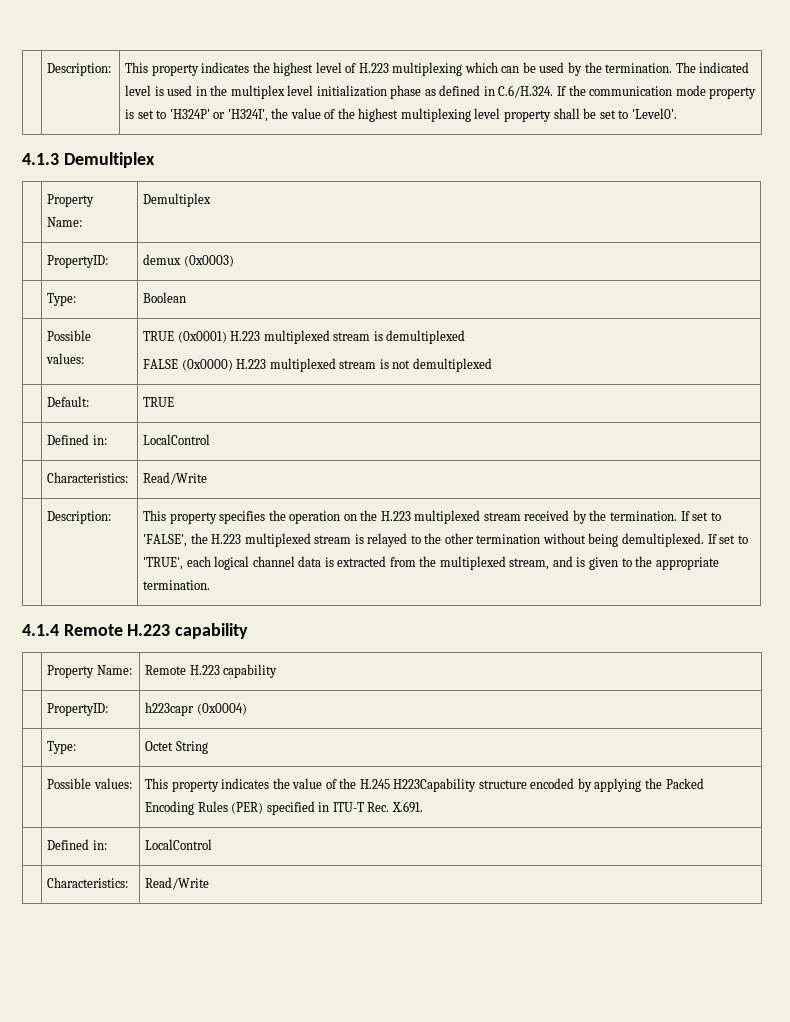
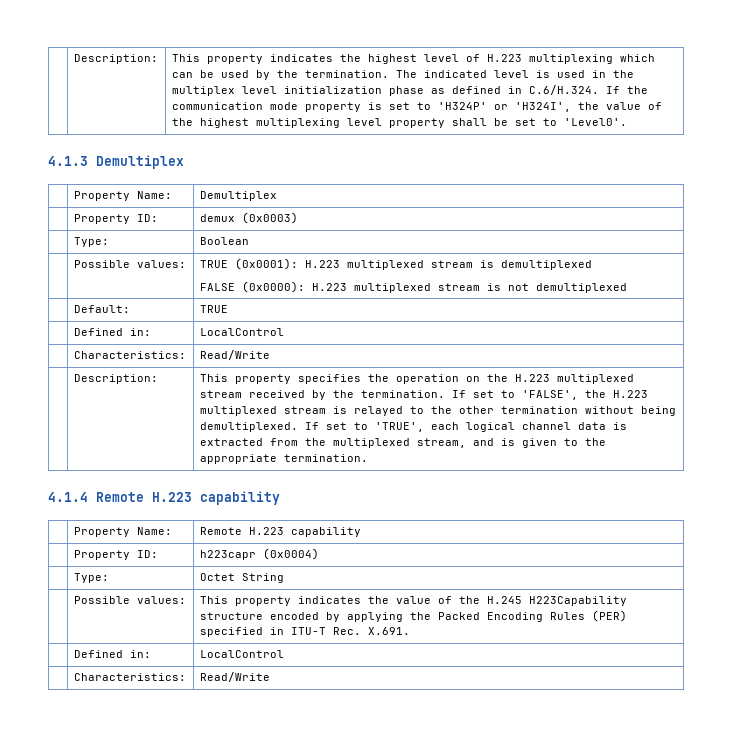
[47,255,109,268] PropertyID: -> [73,214,158,224] Property ID:
[177,331,227,343] (0x0001) -> [234,258,298,270] (0x0001):
[181,359,233,371] (0x0000) -> [241,281,305,293] (0x0000):
[47,703,109,716] PropertyID: -> [73,550,158,560] Property ID:

